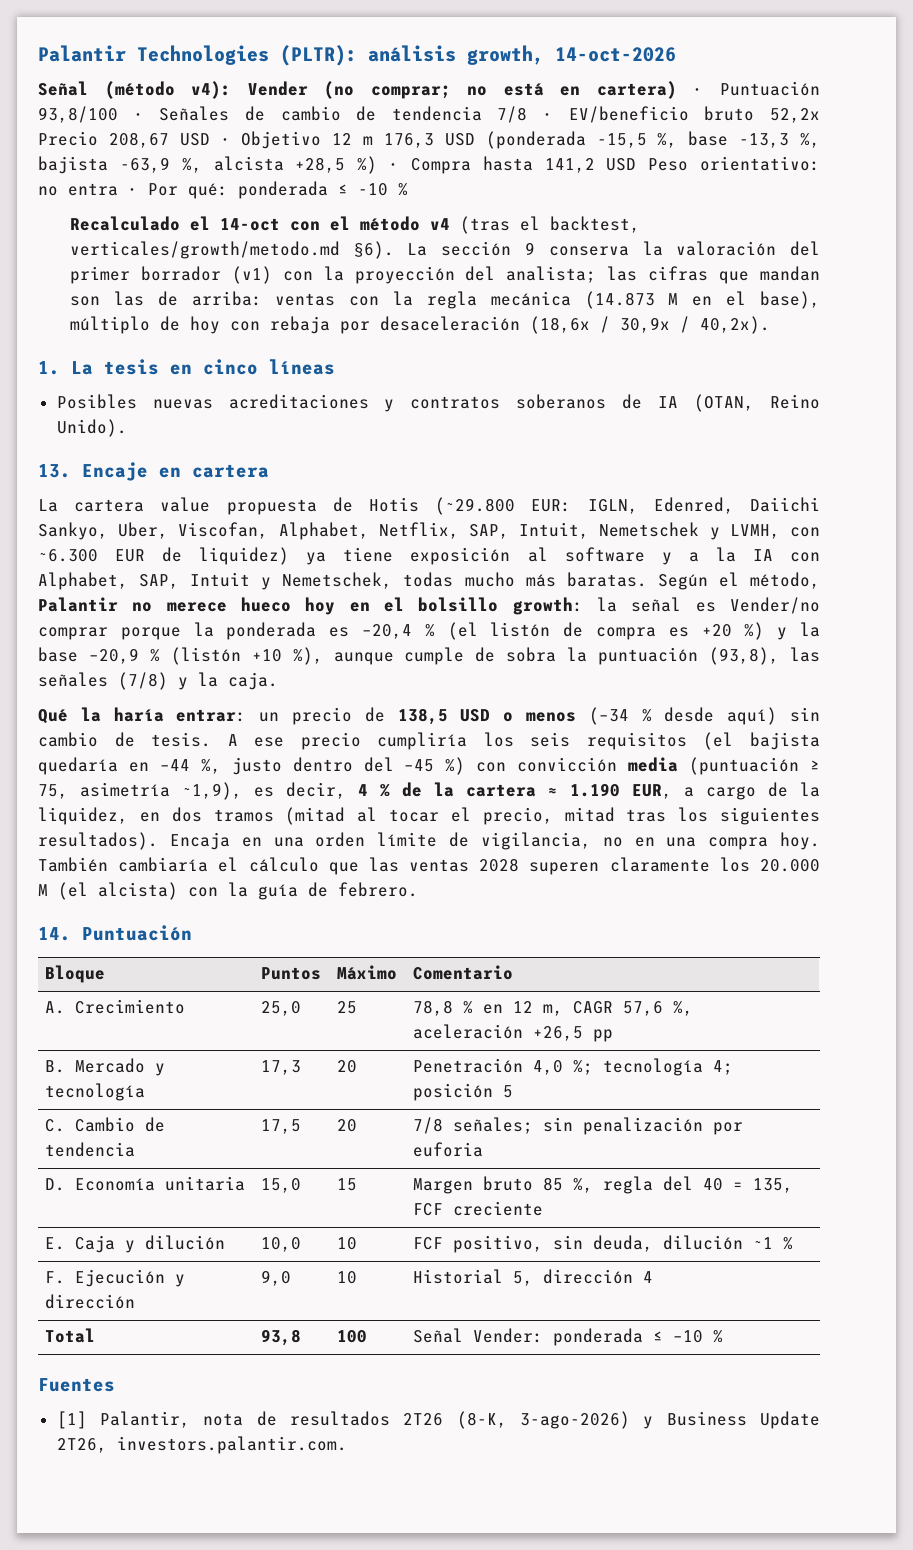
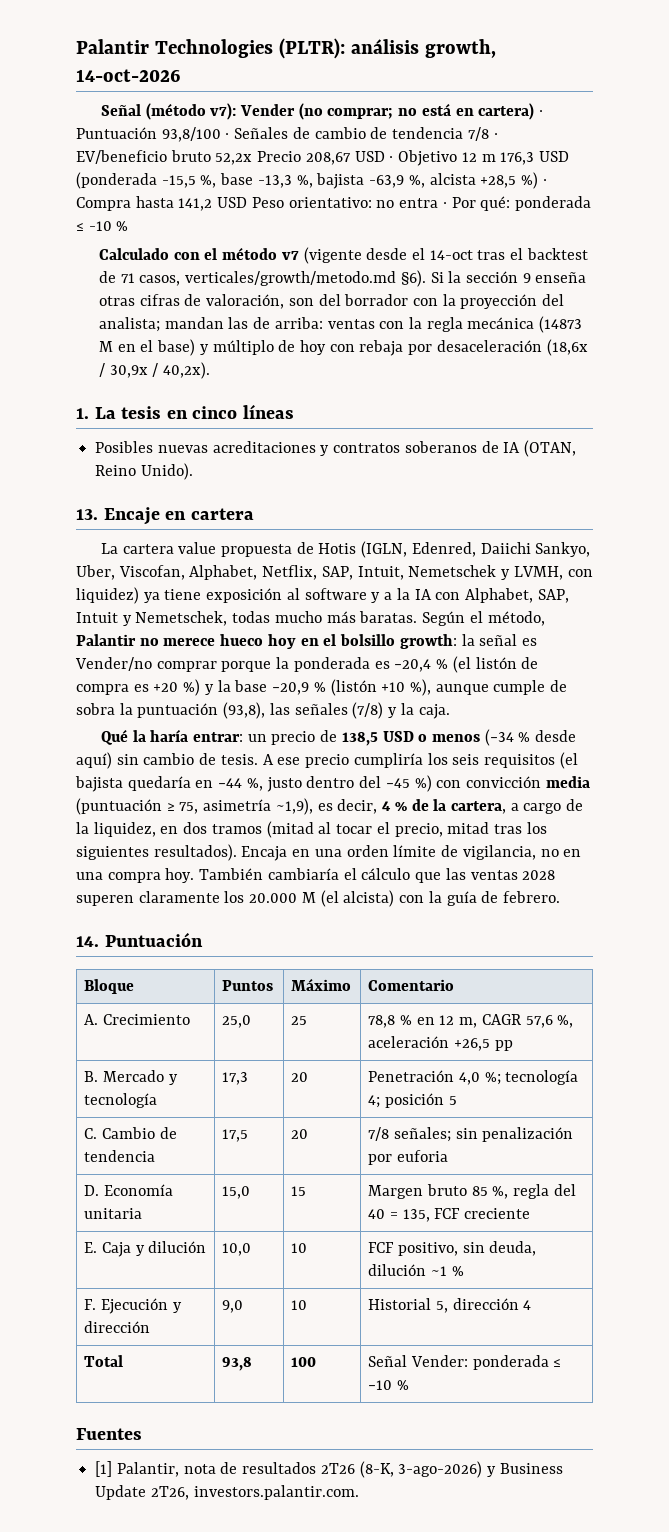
[191,81,232,99] v4): -> [210,103,237,120] v7):
[69,216,640,234] [69,241,821,259] [69,266,272,284] Recalculado el 14-oct con el método v4 (tras el backtest, verticales/growth/metodo.md §6). La sección 9 conserva la valoración del primer borrador (v1) -> [98,247,588,264] [98,270,587,287] [98,294,409,309] Calculado con el método v7 (vigente desde el 14-oct tras el backtest de 71 casos, verticales/growth/metodo.md §6). Si la sección 9 enseña otras cifras de valoración, son del borrador
[607,266,821,284] [69,296,100,306] las cifras que mandan son -> [164,317,224,329] mandan
[584,291,655,309] (14.873 -> [539,316,583,333] (14873
[760,291,821,309] base), -> [157,339,209,356] base) y
[435,497,638,515] (~29.800 EUR: IGLN, -> [361,541,408,558] (IGLN,
[38,547,183,562] ~6.300 EUR de -> (593, 573) none
[466,783,672,799] cartera ≈ 1.190 EUR, -> [450,801,506,814] cartera,

